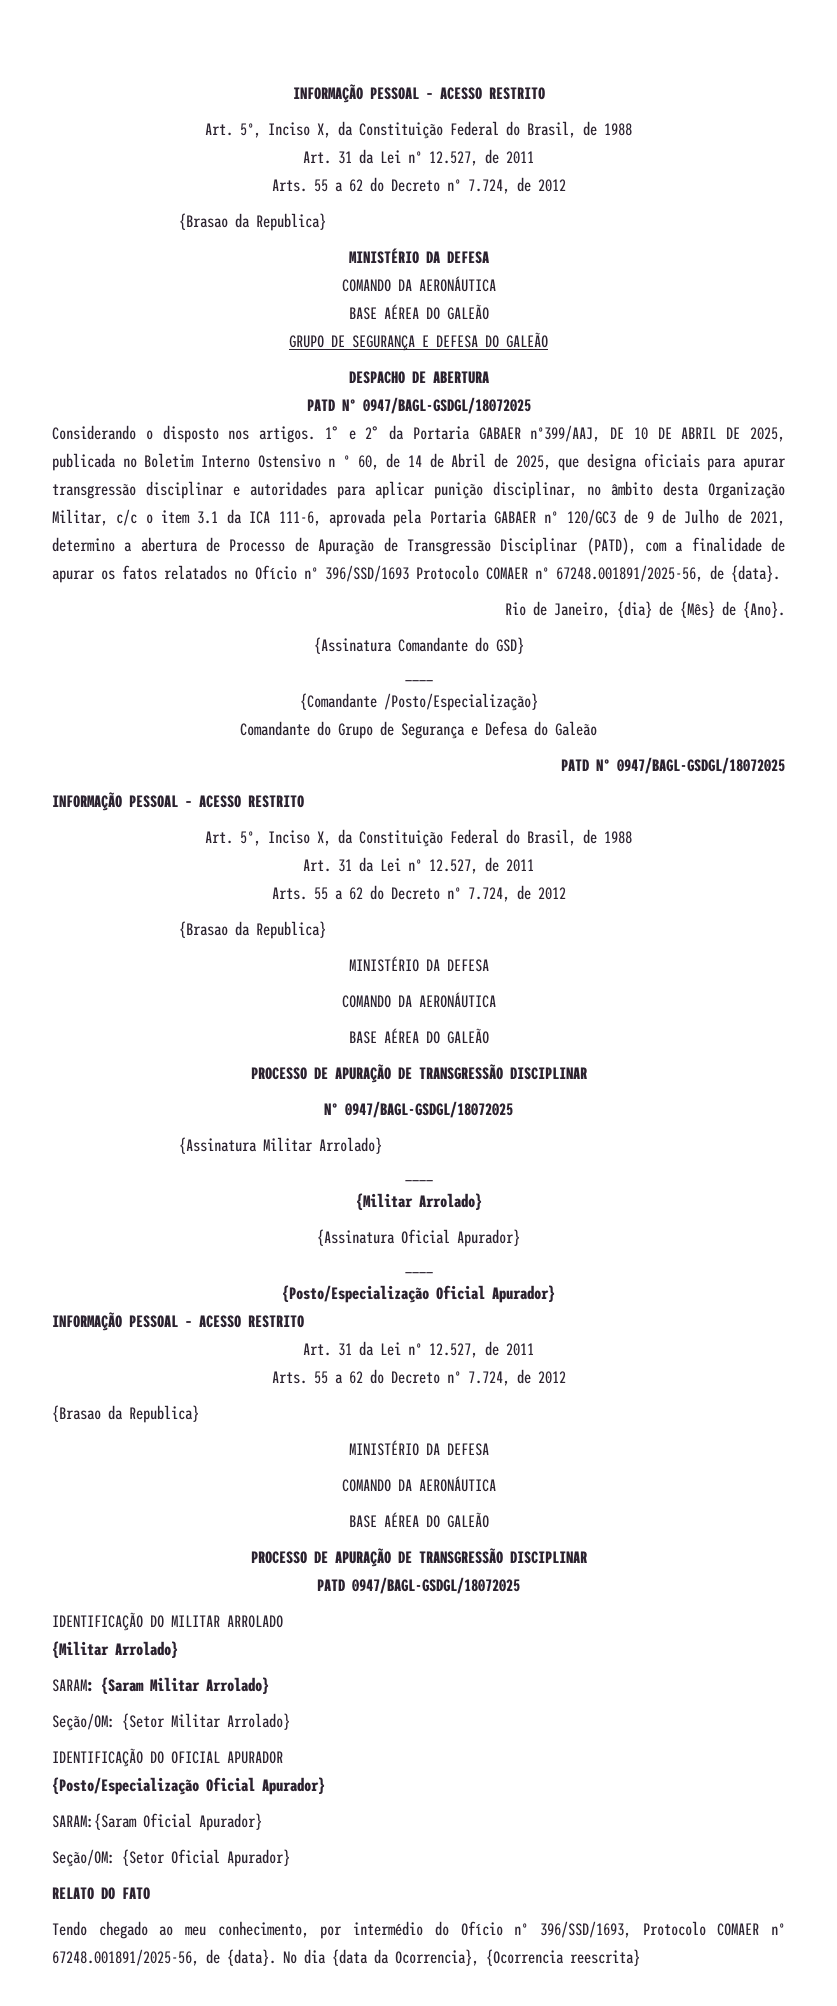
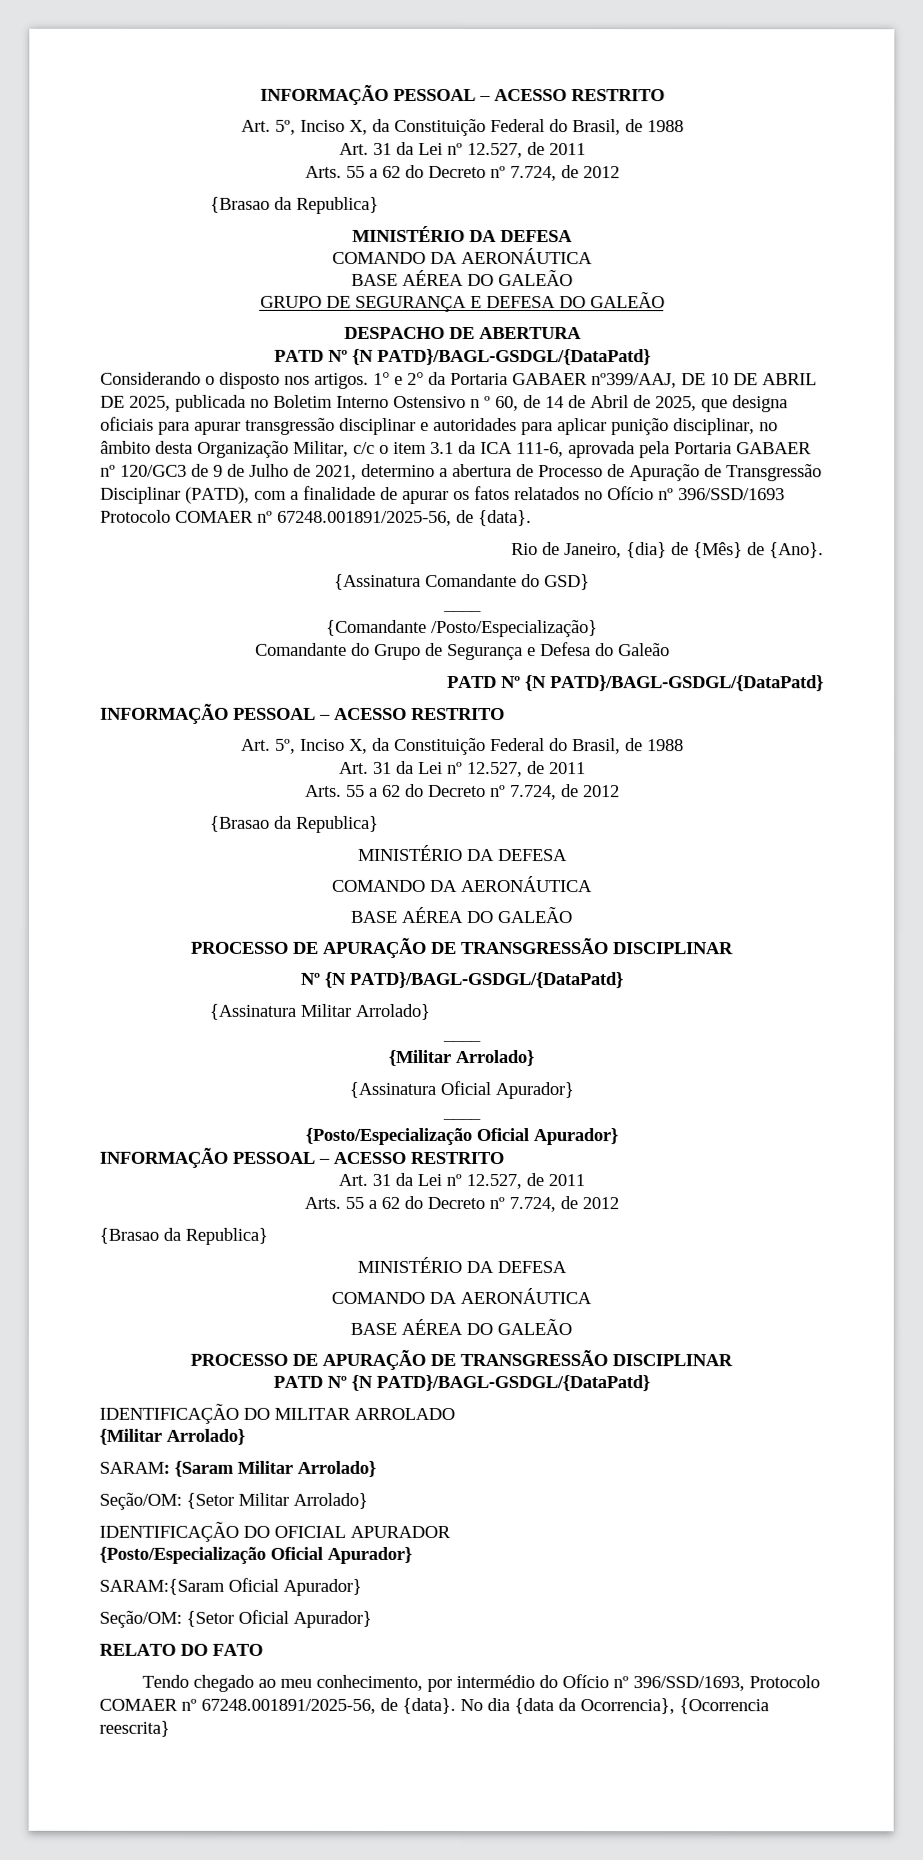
[362,397,531,414] 0947/BAGL-GSDGL/18072025 -> [351,348,651,366] {N PATD}/BAGL-GSDGL/{DataPatd}
[617,757,785,774] 0947/BAGL-GSDGL/18072025 -> [525,675,824,692] {N PATD}/BAGL-GSDGL/{DataPatd}
[345,1101,513,1118] 0947/BAGL-GSDGL/18072025 -> [323,971,623,989] {N PATD}/BAGL-GSDGL/{DataPatd}
[352,1577,520,1594] 0947/BAGL-GSDGL/18072025 -> [326,1374,650,1392] Nº {N PATD}/BAGL-GSDGL/{DataPatd}

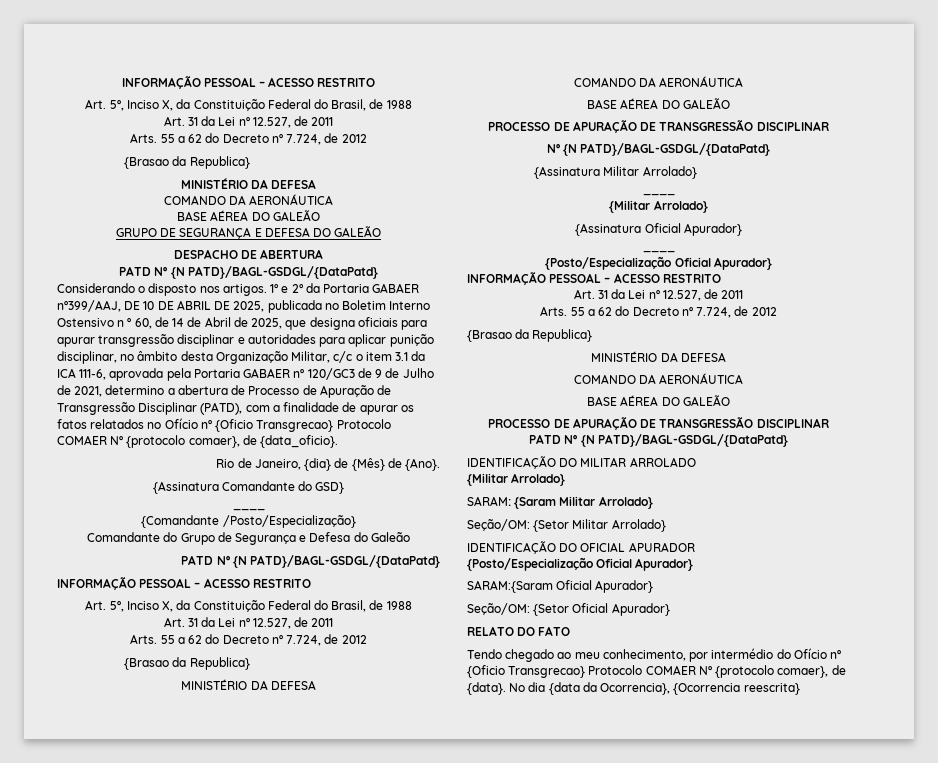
[678,488,785,501] [100,509,532,527] 396/SSD/1693 Protocolo COMAER nº 67248.001891/2025-56, de {data}. -> [215,419,391,432] [57,435,339,448] {Oficio Transgrecao} Protocolo COMAER Nº {protocolo comaer}, de {data_oficio}.
[633,1675,821,1692] [99,1698,376,1714] 396/SSD/1693, Protocolo COMAER nº 67248.001891/2025-56, -> [467,665,829,678] {Oficio Transgrecao} Protocolo COMAER Nº {protocolo comaer},

